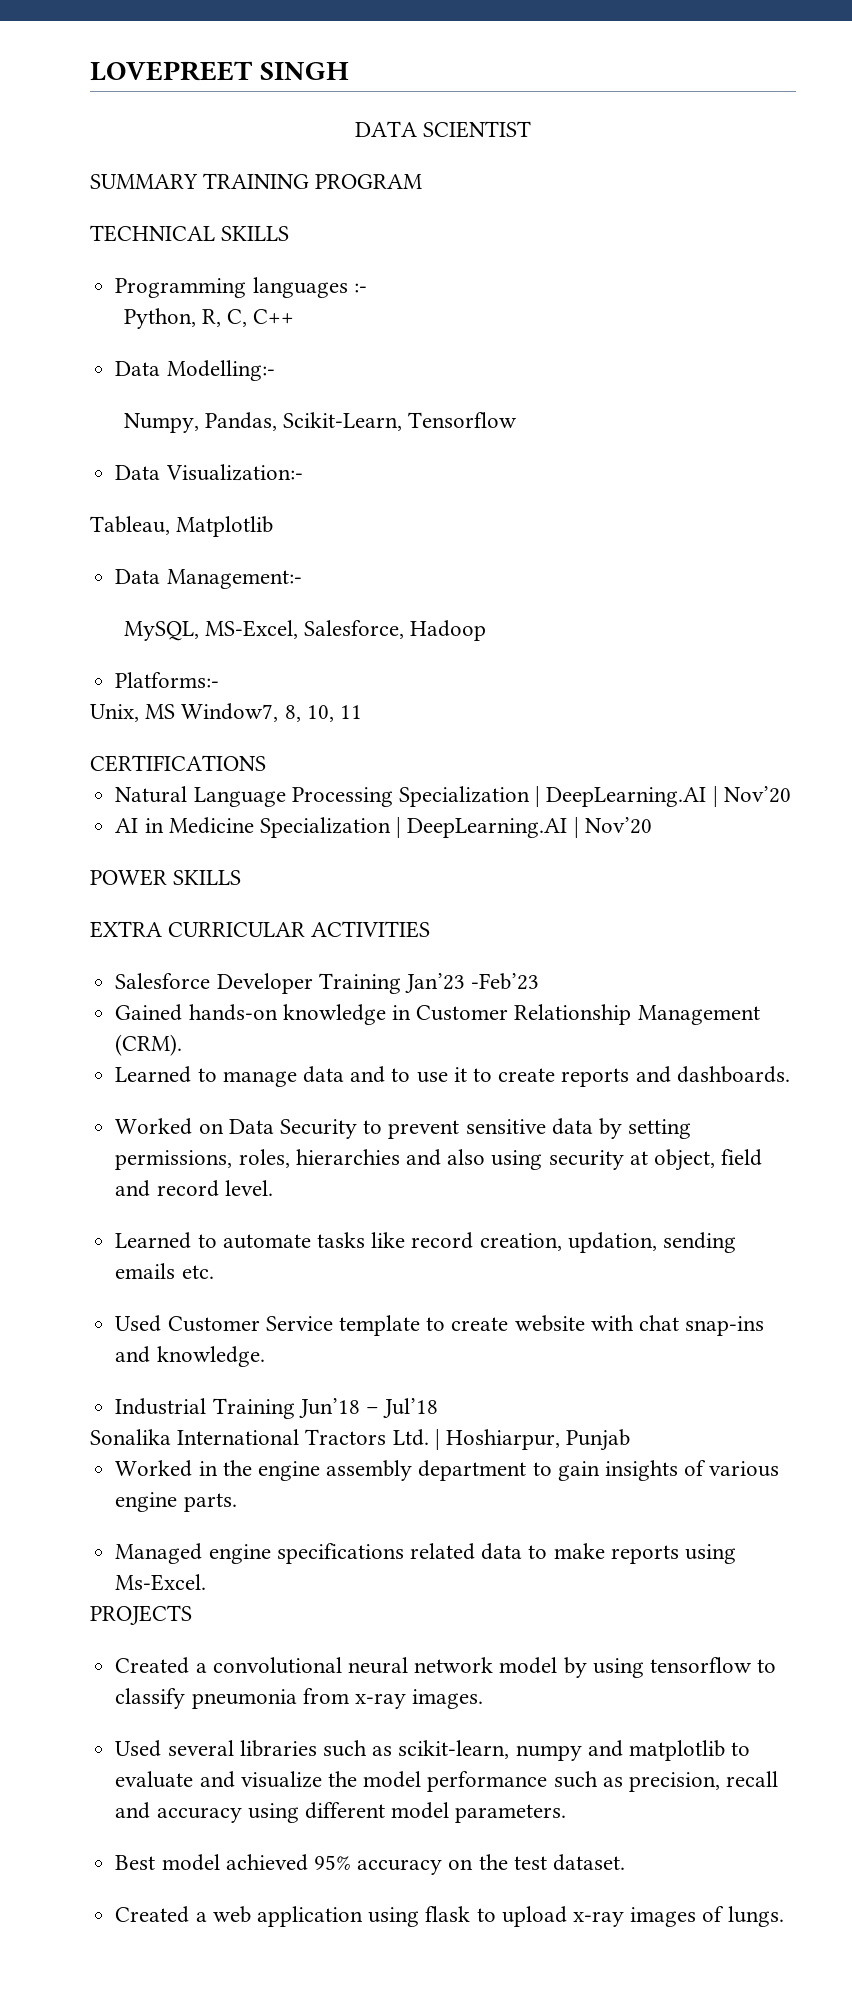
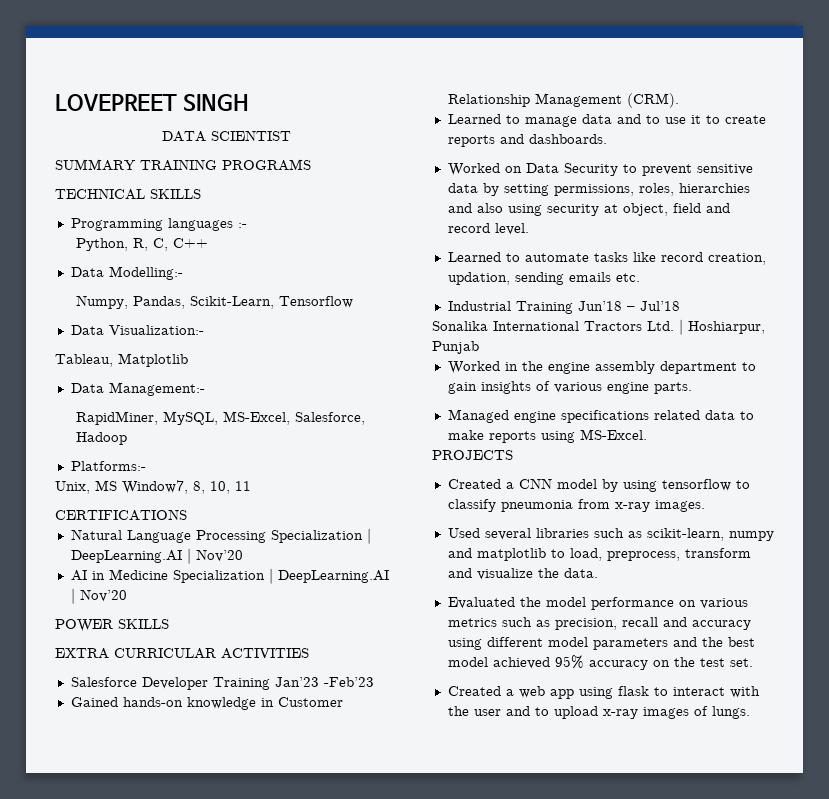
[315,174,423,189] PROGRAM -> [222,159,311,171] PROGRAMS
(302, 579) none -> [76,411,159,425] RapidMiner,
[115,1315,765,1336] [115,1346,265,1367] // Used Customer Service template to create website with chat snap-ins and knowledge. -> (640, 277) none
[115,1574,207,1591] Ms-Excel. -> [579,429,647,440] MS-Excel.
[212,1657,494,1674] convolutional neural network -> [518,478,552,489] CNN
[115,1771,548,1792] evaluate and visualize the model performance -> [569,548,751,561] [447,568,598,580] [447,597,748,610] [447,618,497,627] load, preprocess, transform and visualize the data. // Evaluated the model performance on various metrics
[455,1804,567,1823] [115,1855,156,1870] parameters. // Best -> [592,637,755,650] parameters and the best
[552,1854,625,1871] dataset. -> [729,658,753,667] set.
[256,1906,363,1927] application -> [549,689,574,699] app
(496, 1915) none -> [672,686,760,698] [447,706,549,716] interact with the user and to

